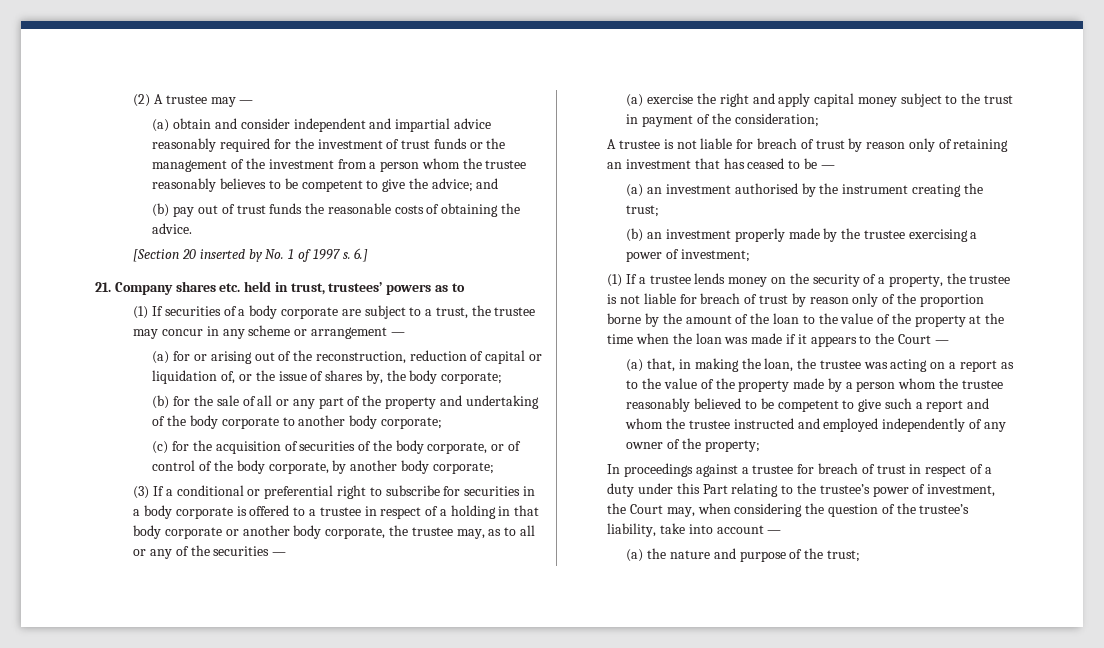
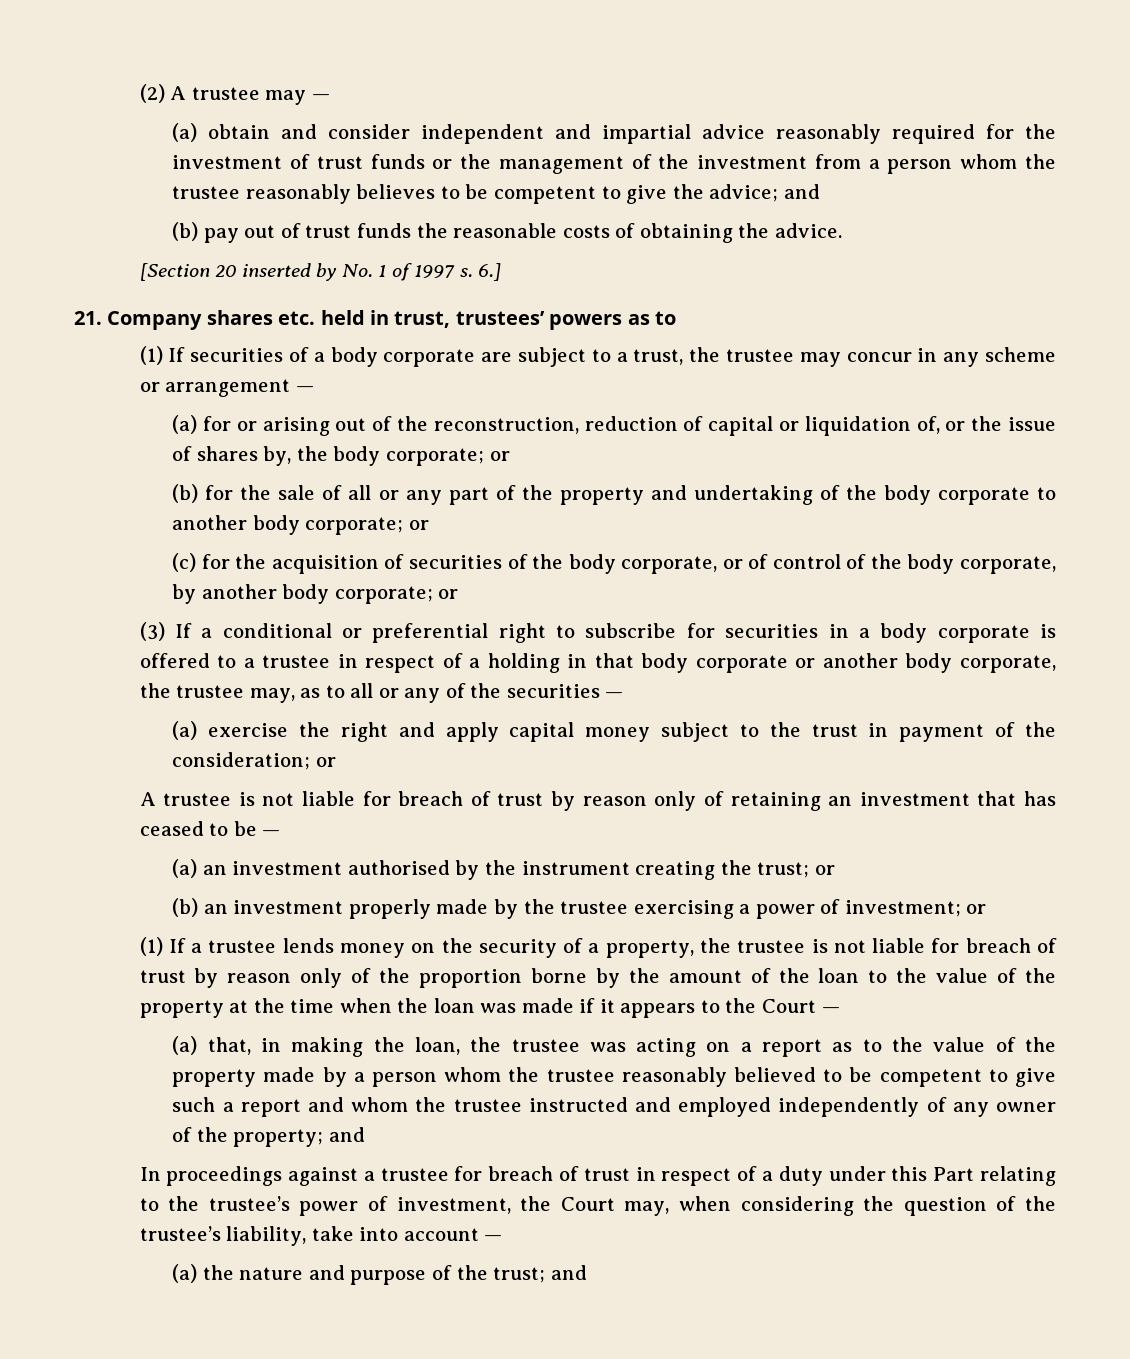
(503, 378) none -> [489,451,510,461] or
(442, 423) none -> [408,520,429,530] or
(494, 468) none -> [438,589,459,599] or
(819, 120) none -> [315,757,336,767] or
(660, 211) none -> [814,865,835,875] or
(750, 255) none -> [966,904,987,914] or
(760, 446) none -> [328,1127,365,1142] and
(860, 556) none -> [550,1265,587,1280] and

